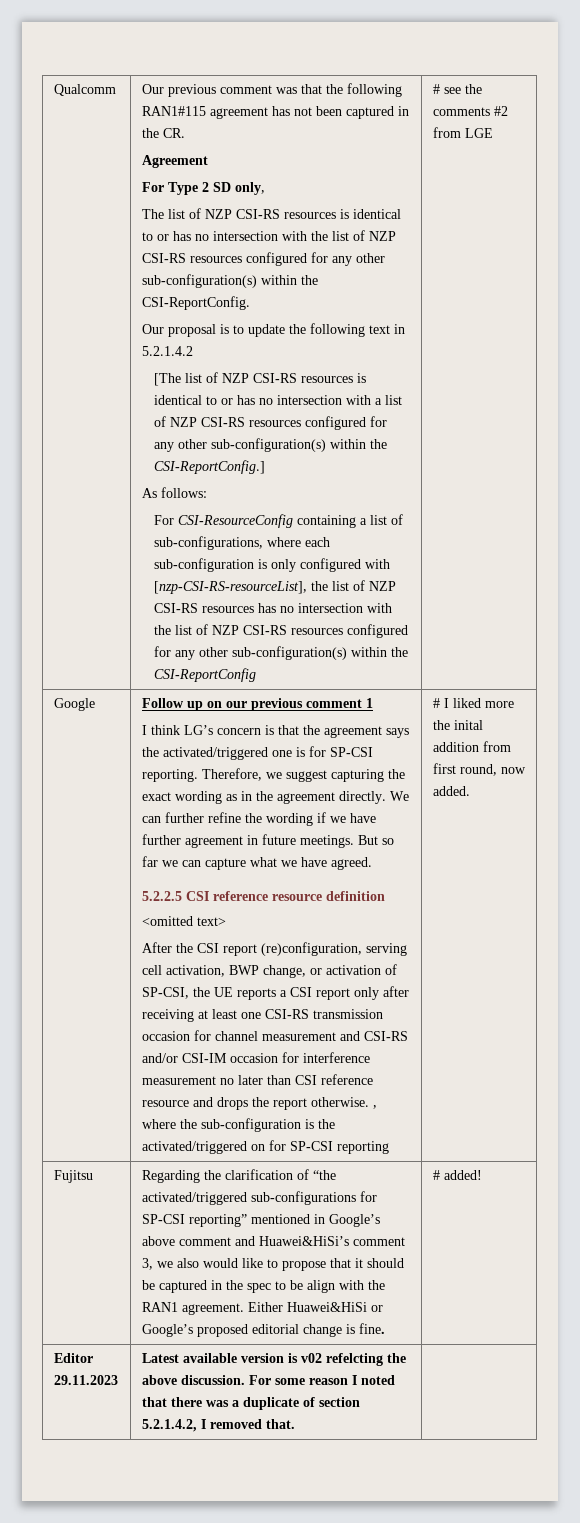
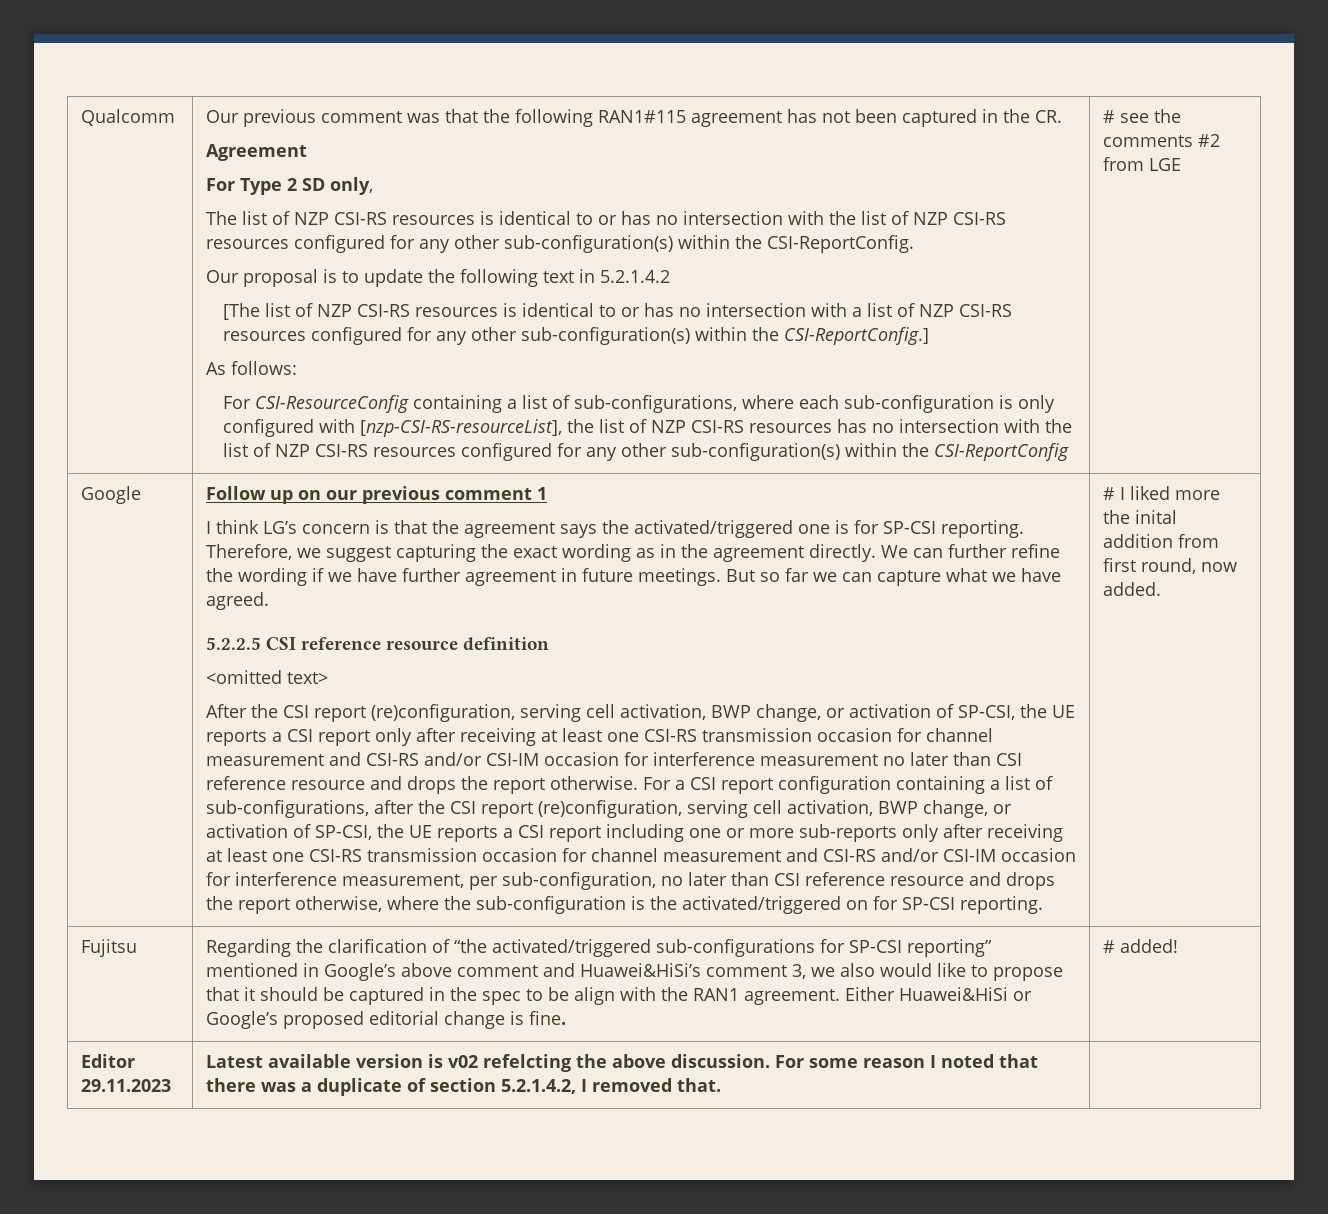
[372,1105,377,1109] , -> [642,776,1053,794] [205,800,1012,818] [205,824,1063,842] [205,848,1076,862] [205,872,1055,890] [205,896,382,914] For a CSI report configuration containing a list of sub-configurations, after the CSI report (re)configuration, serving cell activation, BWP change, or activation of SP-CSI, the UE reports a CSI report including one or more sub-reports only after receiving at least one CSI-RS transmission occasion for channel measurement and CSI-RS and/or CSI-IM occasion for interference measurement, per sub-configuration, no later than CSI reference resource and drops the report otherwise,
[336,1141,389,1154] reporting -> [959,896,1043,914] reporting.

